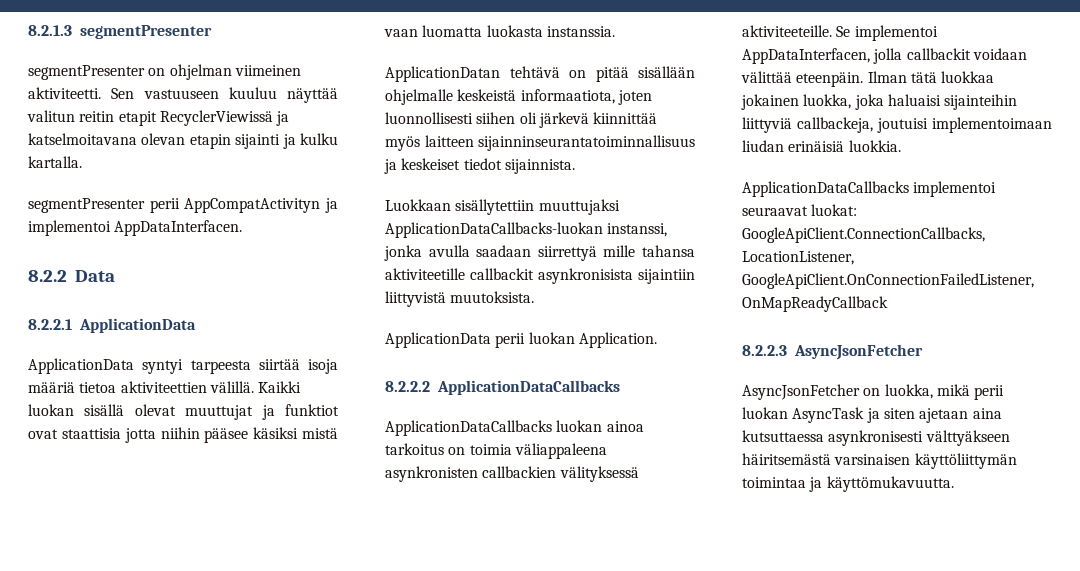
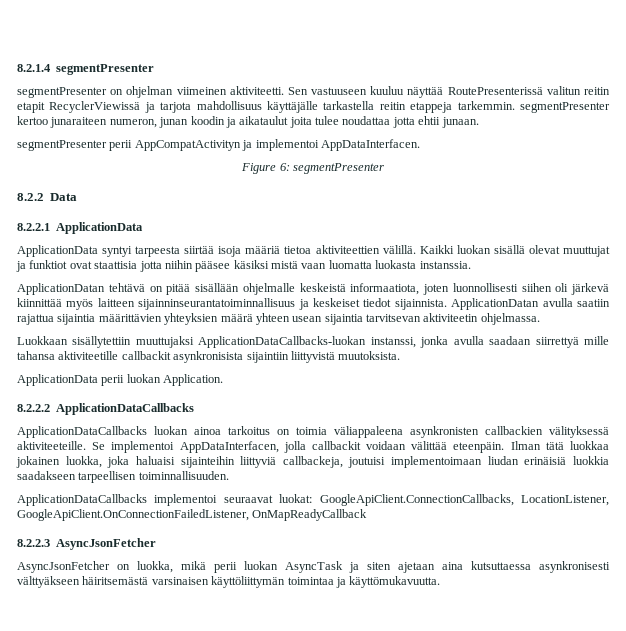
[28,25,72,36] 8.2.1.3 -> [17,64,51,72] 8.2.1.4
(338, 95) none -> [447,87,543,95] RoutePresenterissä
[28,133,338,149] [28,156,82,168] katselmoitavana olevan etapin sijainti ja kulku kartalla. -> [160,101,610,113] [17,116,479,128] tarjota mahdollisuus käyttäjälle tarkastella reitin etappeja tarkemmin. segmentPresenter kertoo junaraiteen numeron, junan koodin ja aikataulut joita tulee noudattaa jotta ehtii junaan.
(243, 228) none -> [241,163,384,174] // Figure 6: segmentPresenter
(575, 166) none -> [451,298,610,310] [17,313,540,325] ApplicationDatan avulla saatiin rajattua sijaintia määrittävien yhteyksien määrä yhteen usean sijaintia tarvitsevan aktiviteetin ohjelmassa.
[848,140,901,152] luokkia. -> [572,456,609,465] [17,471,229,483] luokkia saadakseen tarpeellisen toiminnallisuuden.

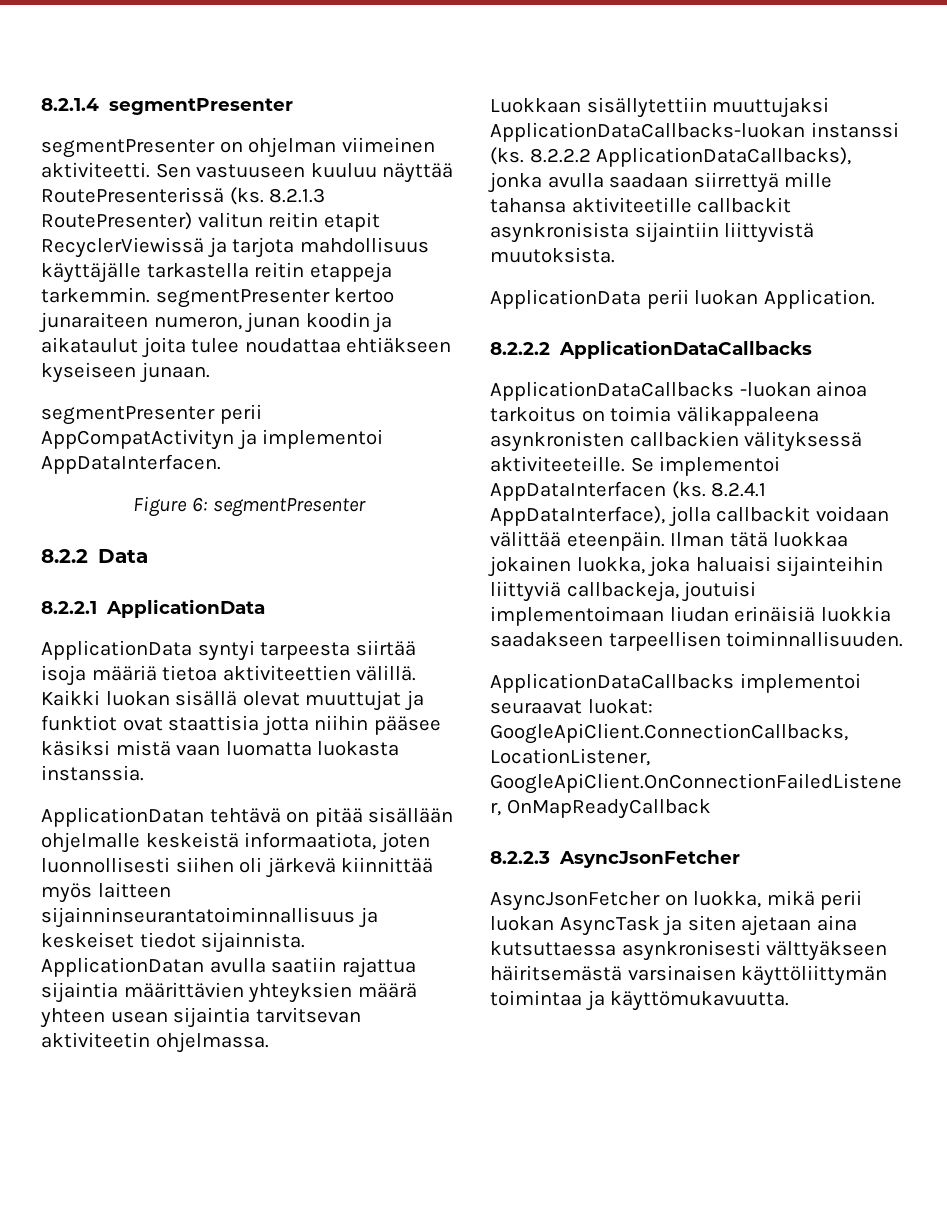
(543, 91) none -> [229,187,326,205] [41,212,192,230] (ks. 8.2.1.3 RoutePresenter)
[392,116,441,128] jotta ehtii -> [346,337,452,353] [41,362,136,383] ehtiäkseen kyseiseen
[370,337,416,348] instanssi, -> [810,122,899,138] [490,147,852,167] instanssi (ks. 8.2.2.2 ApplicationDataCallbacks),
[154,426,188,435] luokan -> [739,382,811,397] -luokan
[334,426,403,438] väliappaleena -> [676,406,819,426] välikappaleena
[179,441,279,453] AppDataInterfacen, -> [490,481,767,501] [490,506,665,526] AppDataInterfacen (ks. 8.2.4.1 AppDataInterface),

